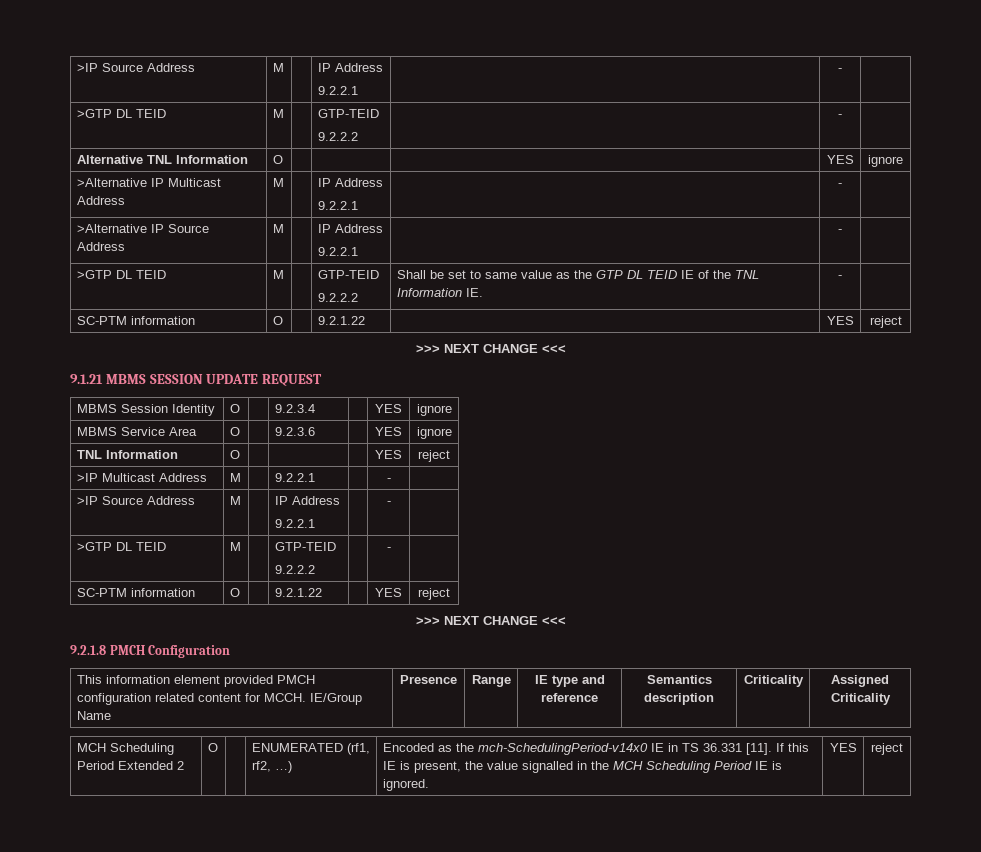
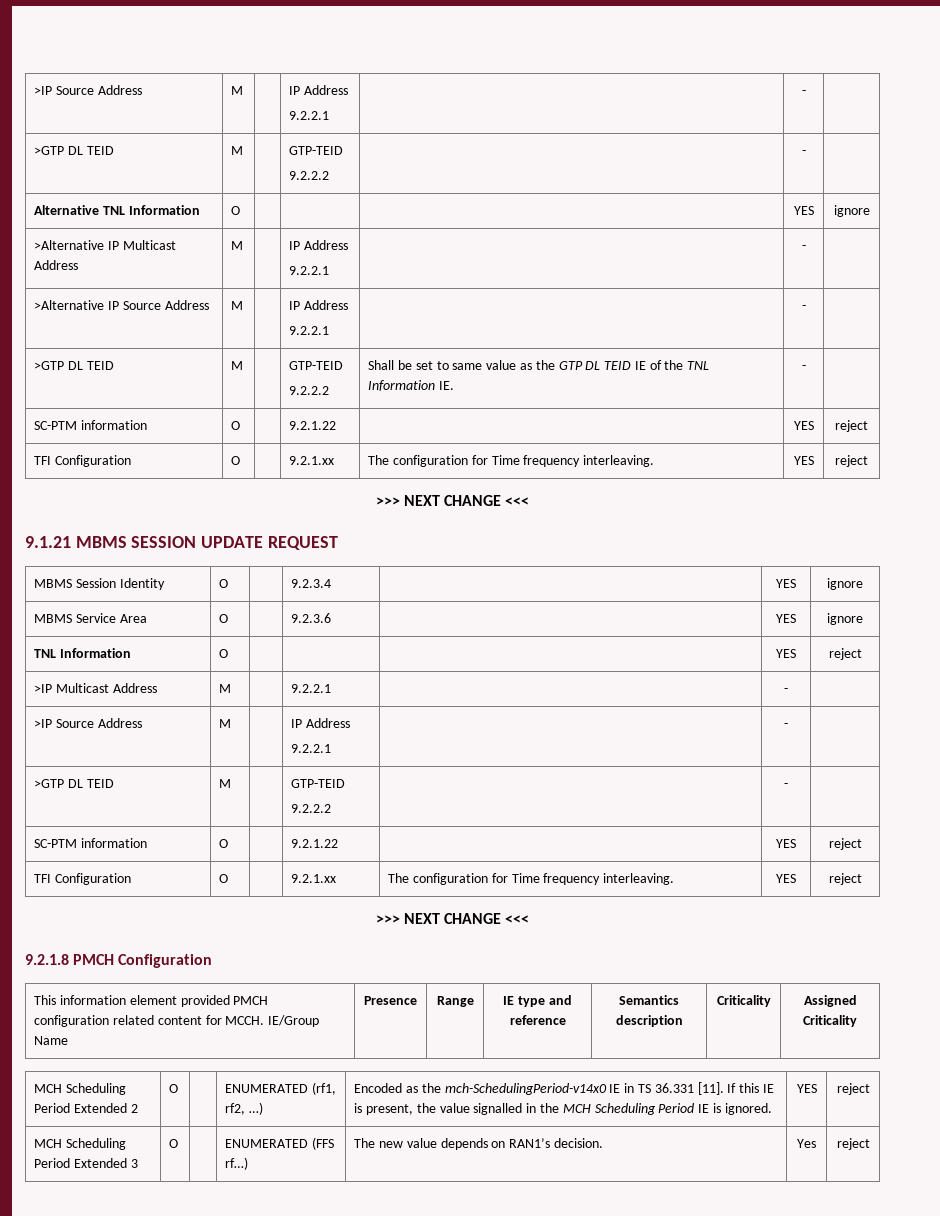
(902, 322) none -> [34,455,132,467] [231,456,241,465] [289,456,335,465] [368,455,655,467] [793,456,814,465] [835,455,868,467] // TFI Configuration | O | | 9.2.1.xx | The configuration for Time frequency interleaving. | YES | reject
(450, 594) none -> [34,873,132,885] [219,874,229,883] [291,874,337,883] [388,873,675,885] [776,874,796,883] [828,873,862,885] // TFI Configuration | O | | 9.2.1.xx | The configuration for Time frequency interleaving. | YES | reject
(903, 749) none -> [34,1138,127,1150] [34,1158,138,1168] [169,1139,179,1148] [225,1137,335,1150] [225,1157,249,1170] [354,1138,604,1150] [797,1139,816,1148] [836,1138,870,1150] // MCH Scheduling Period Extended 3 | O | | ENUMERATED (FFS rf…) | The new value depends on RAN1’s decision. | Yes | reject

